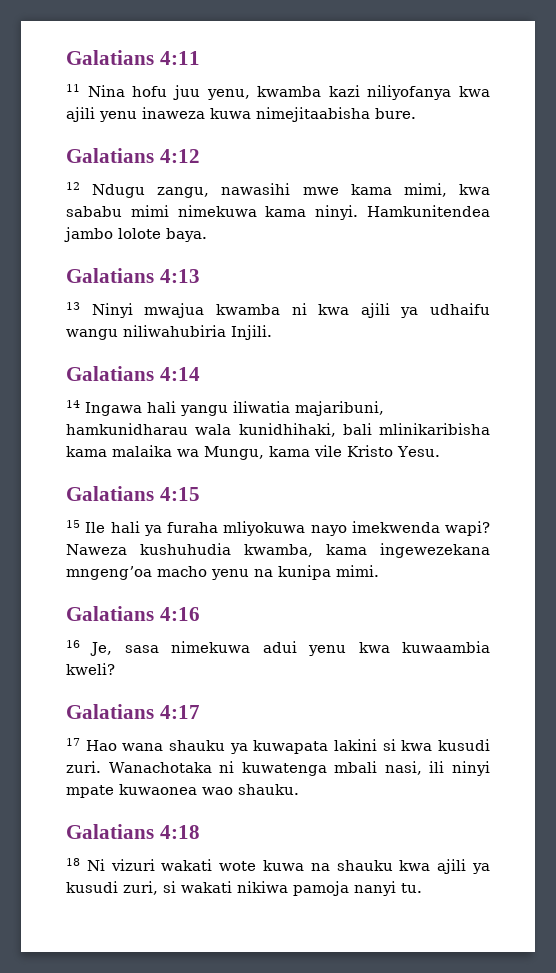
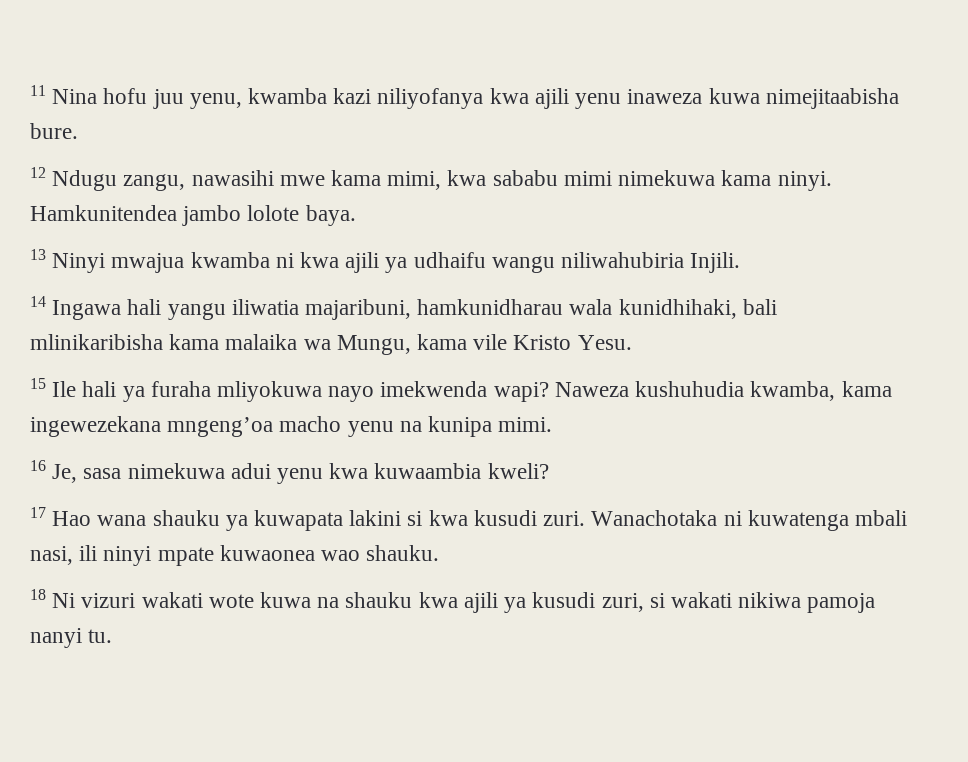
[66,50,200,65] Galatians 4:11 // -> (30, 90) none
[66,148,200,163] // Galatians 4:12 -> (78, 131) none
[66,268,200,283] // Galatians 4:13 -> (356, 215) none
[66,366,200,381] // Galatians 4:14 -> (741, 262) none
[66,486,200,501] // Galatians 4:15 -> (632, 342) none
[66,606,200,621] // Galatians 4:16 -> (553, 424) none
[66,704,200,719] // Galatians 4:17 -> (549, 471) none
[66,824,200,839] // Galatians 4:18 -> (440, 553) none

